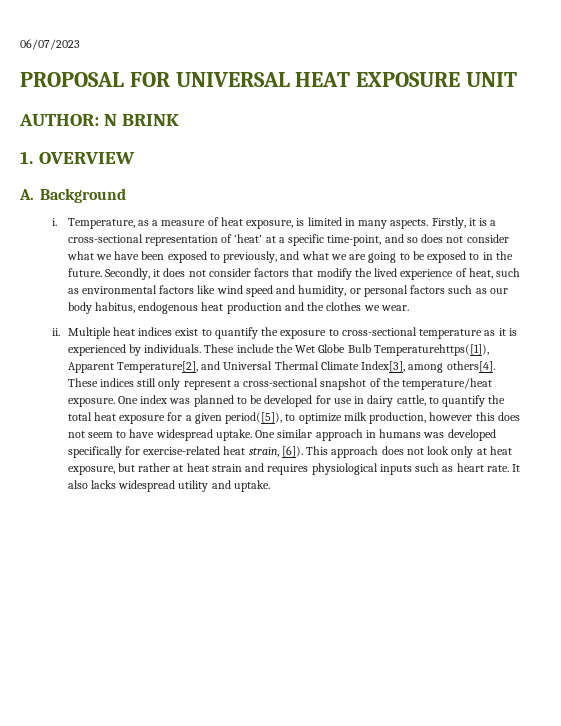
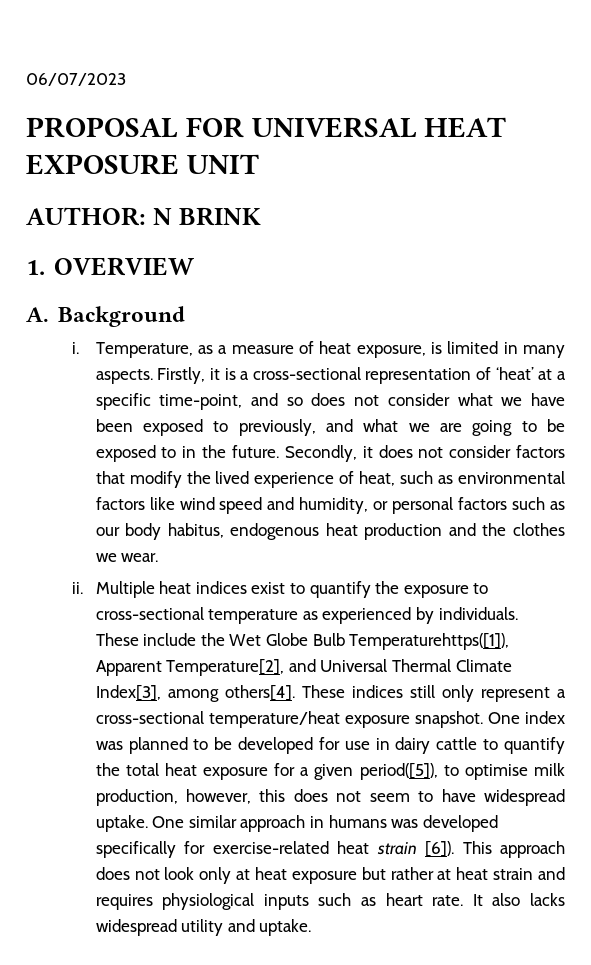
[498,328,517,336] it is -> (318, 615) none
[320,378,493,390] [67,398,115,407] snapshot of the temperature/heat exposure. -> [208,711,483,728] temperature/heat exposure snapshot.
[396,395,426,406] cattle, -> [436,737,478,750] cattle
[298,413,342,424] optimize -> [464,764,528,780] optimise
[429,412,473,421] however -> [186,789,252,804] however,
[248,447,279,457] strain, -> [376,842,417,855] strain
[67,466,115,475] exposure, -> [291,871,357,884] exposure

